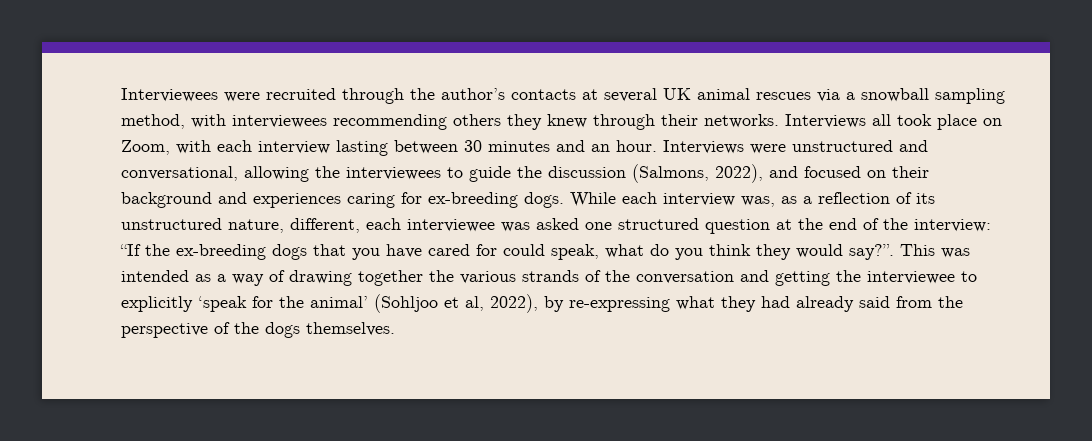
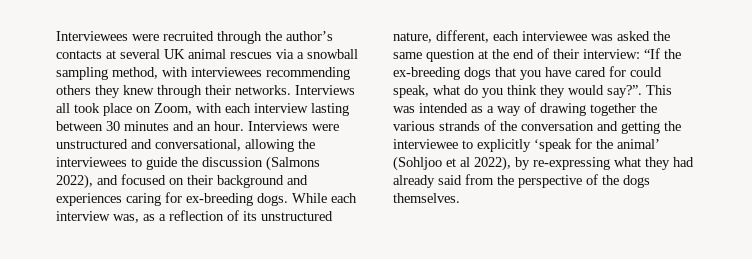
[632,164,709,183] (Salmons, -> [266,156,320,171] (Salmons
[585,218,699,230] one structured -> [653,31,670,41] [393,52,422,59] the same
[883,218,908,230] the -> [553,49,579,59] their
[465,296,484,311] al, -> [460,157,470,167] al

